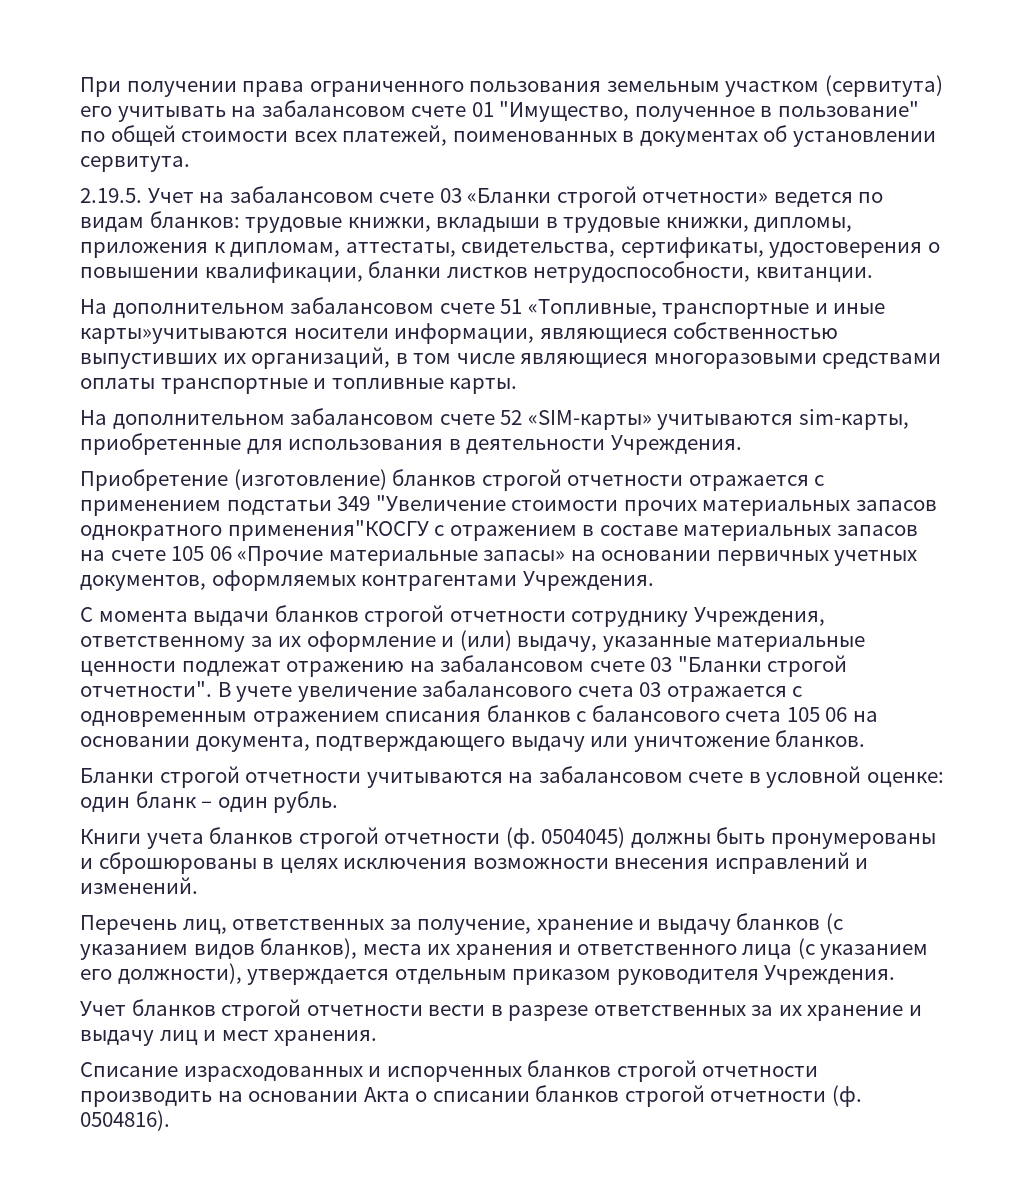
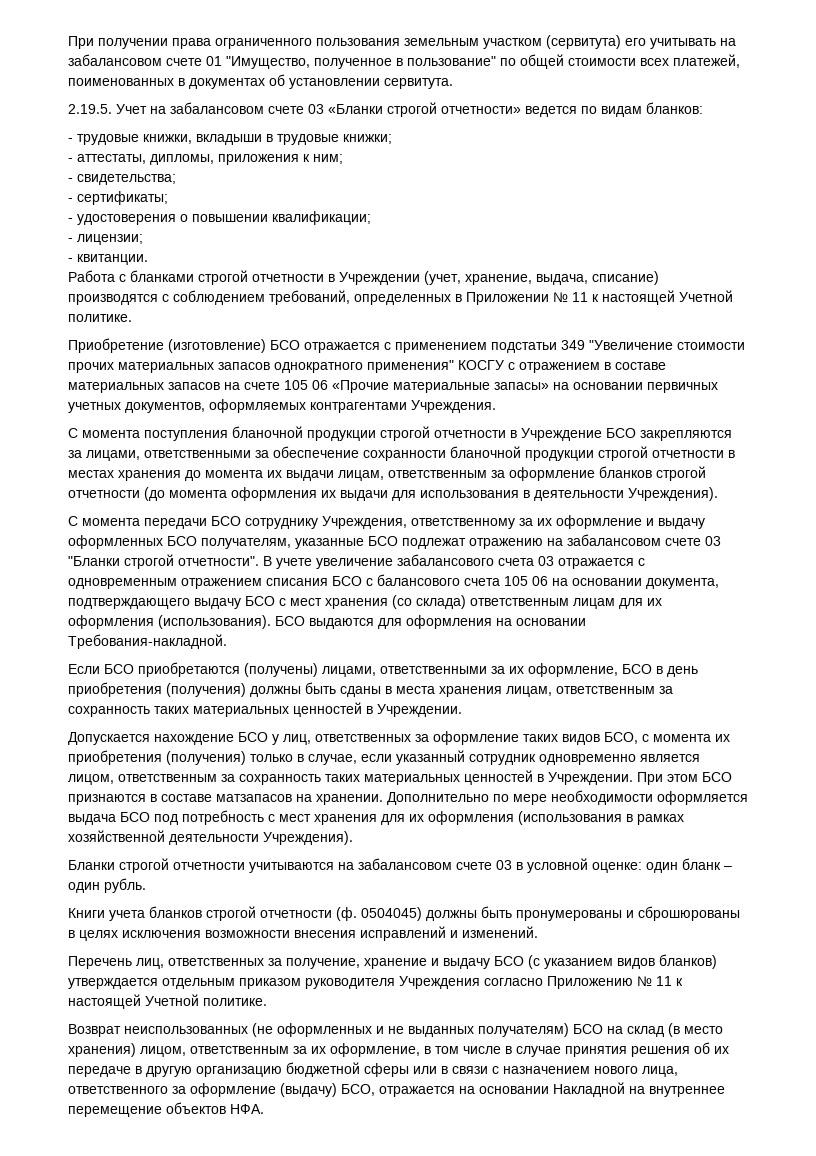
(240, 219) none -> [68,138,73,142] // -
[665,217,853,232] [80,237,940,258] [80,261,873,283] [80,297,886,319] [80,322,839,344] [80,347,942,369] [80,378,518,394] [80,408,909,430] [80,433,742,455] книжки, дипломы, приложения к дипломам, аттестаты, свидетельства, сертификаты, удостоверения о повышении квалификации, бланки листков нетрудоспособности, квитанции. // На дополнительном забалансовом счете 51 «Топливные, транспортные и иные карты»учитываются носители информации, являющиеся собственностью выпустивших их организаций, в том числе являющиеся многоразовыми средствами оплаты транспортные и топливные карты. // На дополнительном забалансовом счете 52 «SIM-карты» учитываются sim-карты, приобретенные для использования в деятельности Учреждения. -> [343,134,392,144] [68,154,343,165] [68,174,176,185] [68,191,168,205] [68,211,371,225] [68,234,143,245] [68,254,148,265] [68,270,659,285] [68,290,733,305] [68,314,132,322] книжки; // - аттестаты, дипломы, приложения к ним; // - свидетельства; // - сертификаты; // - удостоверения о повышении квалификации; // - лицензии; // - квитанции. // Работа с бланками строгой отчетности в Учреждении (учет, хранение, выдача, списание) производятся с соблюдением требований, определенных в Приложении № 11 к настоящей Учетной политике.
[392,469,684,491] бланков строгой отчетности -> [270,340,300,350] БСО
[227,520,429,541] применения"КОСГУ -> [367,360,504,373] применения" КОСГУ
[193,605,566,627] выдачи бланков строгой отчетности -> [144,426,732,441] [68,446,735,461] [68,466,706,481] [68,487,718,501] [68,516,241,529] поступления бланочной продукции строгой отчетности в Учреждение БСО закрепляются за лицами, ответственными за обеспечение сохранности бланочной продукции строгой отчетности в местах хранения до момента их выдачи лицам, ответственным за оформление бланков строгой отчетности (до момента оформления их выдачи для использования в деятельности Учреждения). // С момента передачи БСО
[459,630,866,652] [80,661,176,676] (или) выдачу, указанные материальные ценности -> [658,518,705,529] [68,535,398,549] выдачу оформленных БСО получателям, указанные БСО
[486,705,571,722] бланков -> [332,576,362,586] БСО
[590,730,866,752] или уничтожение бланков. -> [245,595,662,609] [68,615,586,629] [68,634,227,649] [68,662,698,677] [68,682,673,697] [68,702,462,717] [68,731,730,745] [68,750,700,765] [68,770,732,785] [68,790,748,805] [68,810,684,825] [68,830,353,845] БСО с мест хранения (со склада) ответственным лицам для их оформления (использования). БСО выдаются для оформления на основании Требования-накладной. // Если БСО приобретаются (получены) лицами, ответственными за их оформление, БСО в день приобретения (получения) должны быть сданы в места хранения лицам, ответственным за сохранность таких материальных ценностей в Учреждении. // Допускается нахождение БСО у лиц, ответственных за оформление таких видов БСО, с момента их приобретения (получения) только в случае, если указанный сотрудник одновременно является лицом, ответственным за сохранность таких материальных ценностей в Учреждении. При этом БСО признаются в составе матзапасов на хранении. Дополнительно по мере необходимости оформляется выдача БСО под потребность с мест хранения для их оформления (использования в рамках хозяйственной деятельности Учреждения).
(744, 777) none -> [496,860,512,870] 03
[736,913,821,930] бланков -> [494,956,524,966] БСО
[260,938,929,960] [80,963,896,985] [80,999,922,1021] [80,1030,378,1046] [80,1060,819,1082] [80,1085,862,1107] [80,1110,170,1131] бланков), места их хранения и ответственного лица (с указанием его должности), утверждается отдельным приказом руководителя Учреждения. // Учет бланков строгой отчетности вести в разрезе ответственных за их хранение и выдачу лиц и мест хранения. // Списание израсходованных и испорченных бланков строгой отчетности производить на основании Акта о списании бланков строгой отчетности (ф. 0504816). -> [659,954,717,969] [68,976,683,989] [68,994,267,1009] [68,1023,723,1037] [68,1042,729,1057] [68,1062,678,1077] [68,1082,725,1097] [68,1102,264,1117] бланков) утверждается отдельным приказом руководителя Учреждения согласно Приложению № 11 к настоящей Учетной политике. // Возврат неиспользованных (не оформленных и не выданных получателям) БСО на склад (в место хранения) лицом, ответственным за их оформление, в том числе в случае принятия решения об их передаче в другую организацию бюджетной сферы или в связи с назначением нового лица, ответственного за оформление (выдачу) БСО, отражается на основании Накладной на внутреннее перемещение объектов НФА.

